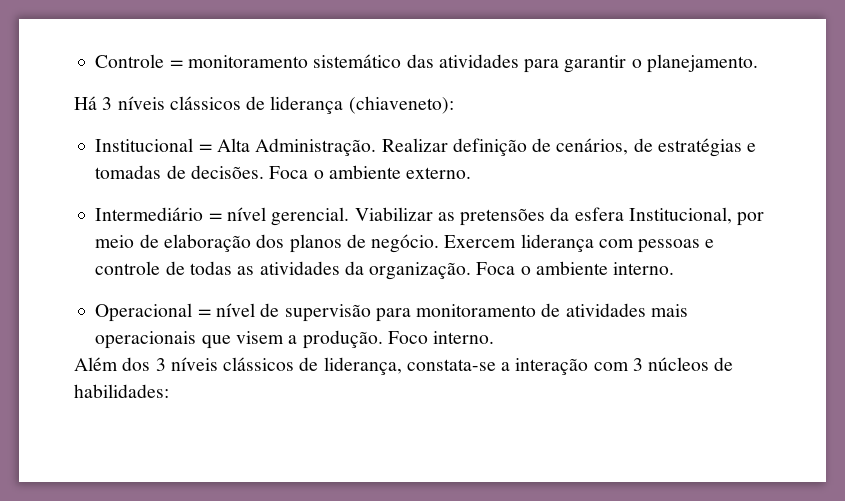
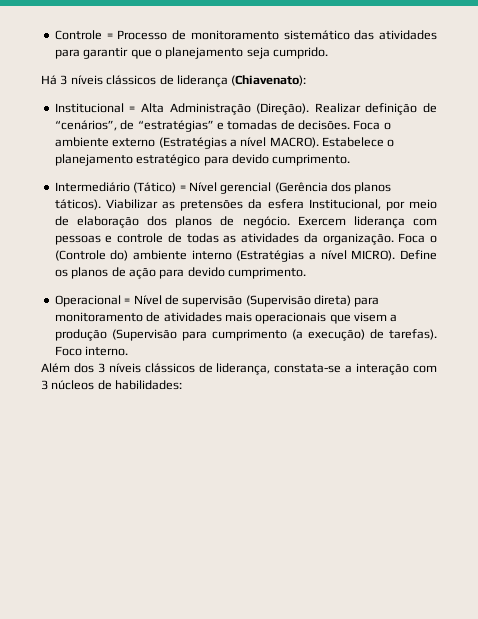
(183, 64) none -> [117,30,186,40] Processo de
[631,54,758,73] o planejamento. -> [130,47,328,59] que o planejamento seja cumprido.
[348,96,454,114] (chiaveneto): -> [231,75,307,86] (Chiavenato):
[255,138,377,156] Administração. -> [169,103,310,115] Administração (Direção).
[556,138,742,157] cenários, de estratégias -> [54,120,214,132] “cenários”, de “estratégias”
[406,167,472,179] [95,207,350,226] externo. // Intermediário = nível gerencial. -> [112,137,395,149] [54,154,351,166] [54,182,392,194] [54,199,101,210] externo (Estratégias a nível MACRO). Estabelece o planejamento estratégico para devido cumprimento. // Intermediário (Tático) = Nível gerencial (Gerência dos planos táticos).
[535,261,675,275] ambiente interno. -> [54,250,437,262] [54,267,306,279] (Controle do) ambiente interno (Estratégias a nível MICRO). Define os planos de ação para devido cumprimento.
[215,303,255,317] nível -> [133,295,162,305] Nível
(371, 313) none -> [245,295,351,307] (Supervisão direta)
[302,330,383,349] produção. -> [54,329,437,341] produção (Supervisão para cumprimento (a execução) de tarefas).

